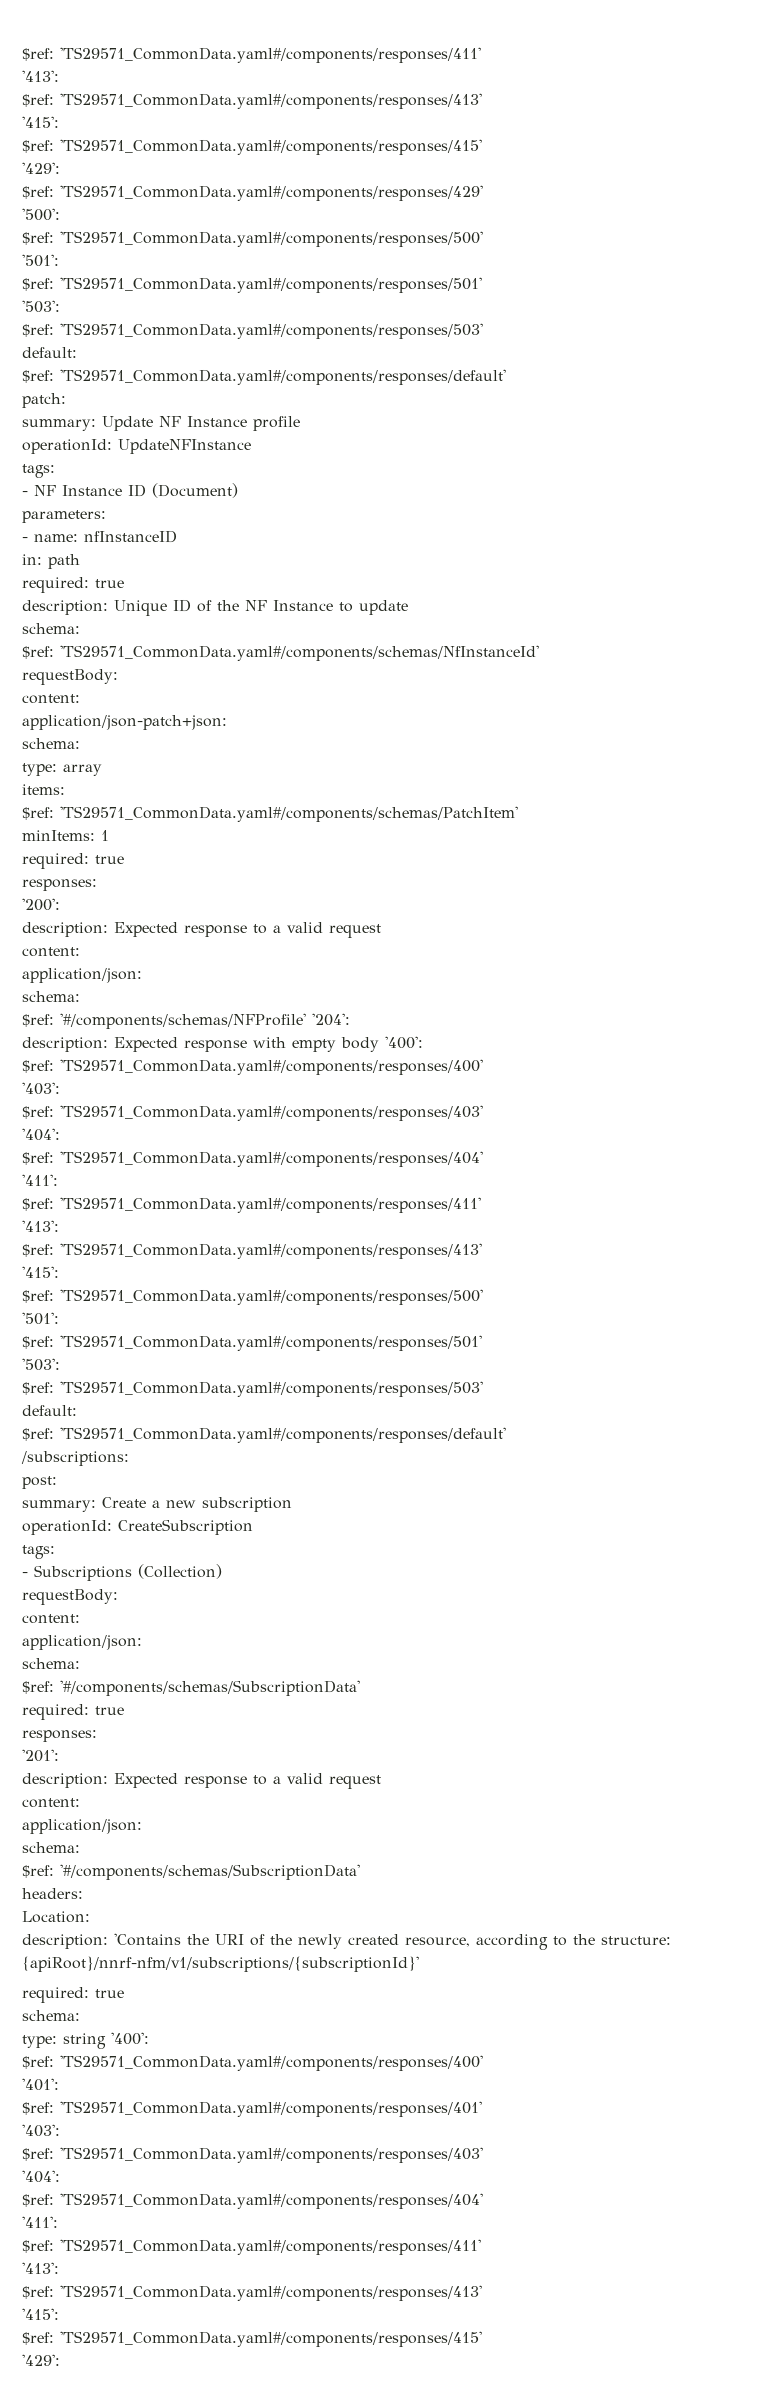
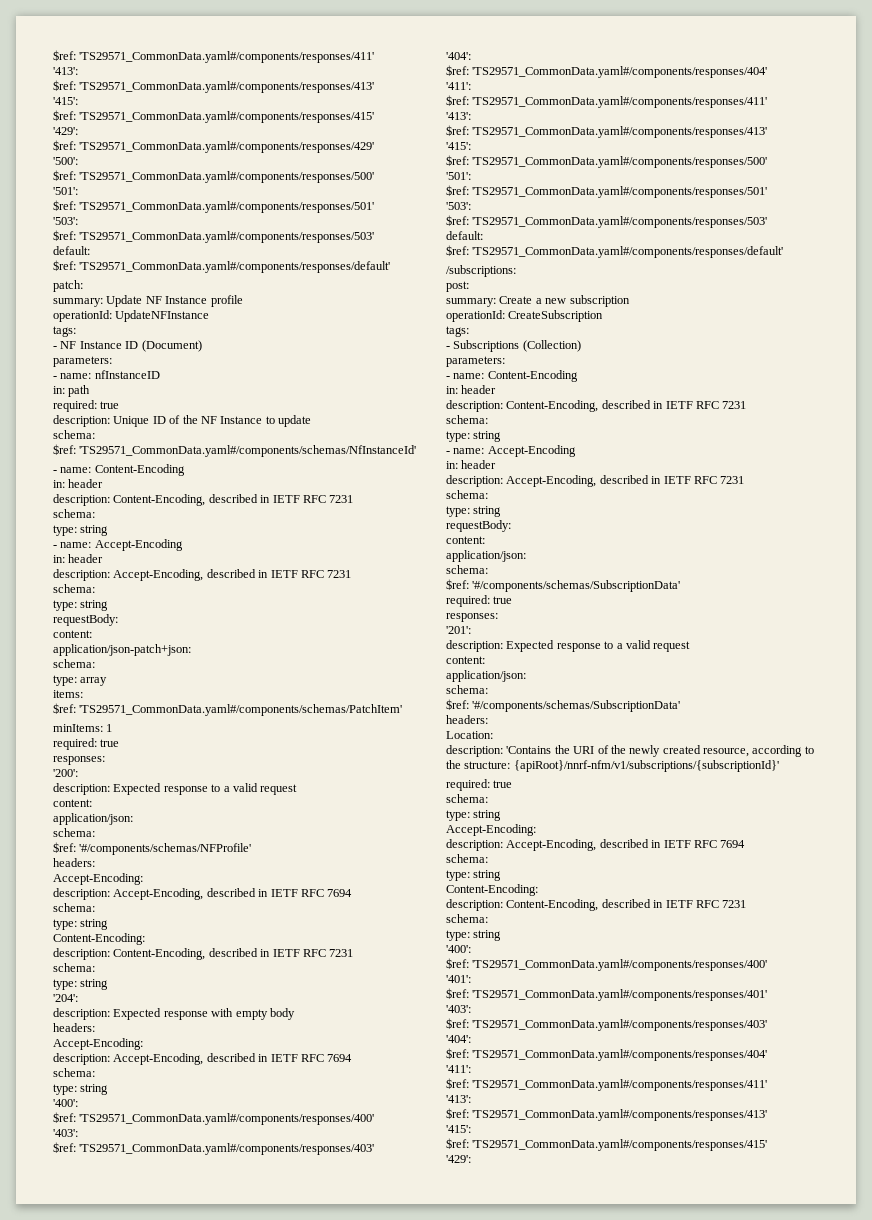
(539, 653) none -> [53,464,185,476] [53,479,104,488] [53,494,354,506] [53,509,95,518] [53,525,109,536] [53,539,183,551] [53,554,104,563] [53,569,352,581] [53,584,95,593] [53,600,109,611] // - name: Content-Encoding // in: header // description: Content-Encoding, described in IETF RFC 7231 // schema: // type: string // - name: Accept-Encoding // in: header // description: Accept-Encoding, described in IETF RFC 7231 // schema: // type: string
(306, 1021) none -> [53,858,95,867] [53,873,143,885] [53,888,353,900] [53,903,95,912] [53,919,109,930] [53,933,145,945] [53,948,354,960] [53,963,95,972] [53,979,109,990] // headers: // Accept-Encoding: // description: Accept-Encoding, described in IETF RFC 7694 // schema: // type: string // Content-Encoding: // description: Content-Encoding, described in IETF RFC 7231 // schema: // type: string //
(379, 1044) none -> [53,1023,95,1032] [53,1038,143,1050] [53,1053,353,1065] [53,1068,95,1077] [53,1084,109,1095] // headers: // Accept-Encoding: // description: Accept-Encoding, described in IETF RFC 7694 // schema: // type: string //
(222, 1571) none -> [446,356,505,367] [446,370,578,382] [446,385,497,394] [446,400,747,412] [446,415,488,424] [446,431,502,442] [446,445,576,457] [446,460,497,469] [446,475,745,487] [446,490,488,499] [446,506,502,517] // parameters: // - name: Content-Encoding // in: header // description: Content-Encoding, described in IETF RFC 7231 // schema: // type: string // - name: Accept-Encoding // in: header // description: Accept-Encoding, described in IETF RFC 7231 // schema: // type: string
(106, 2041) none -> [446,824,536,836] [446,839,746,851] [446,854,488,863] [446,870,502,881] [446,884,538,896] [446,899,747,911] [446,914,488,923] [446,930,502,941] // Accept-Encoding: // description: Accept-Encoding, described in IETF RFC 7694 // schema: // type: string // Content-Encoding: // description: Content-Encoding, described in IETF RFC 7231 // schema: // type: string //

